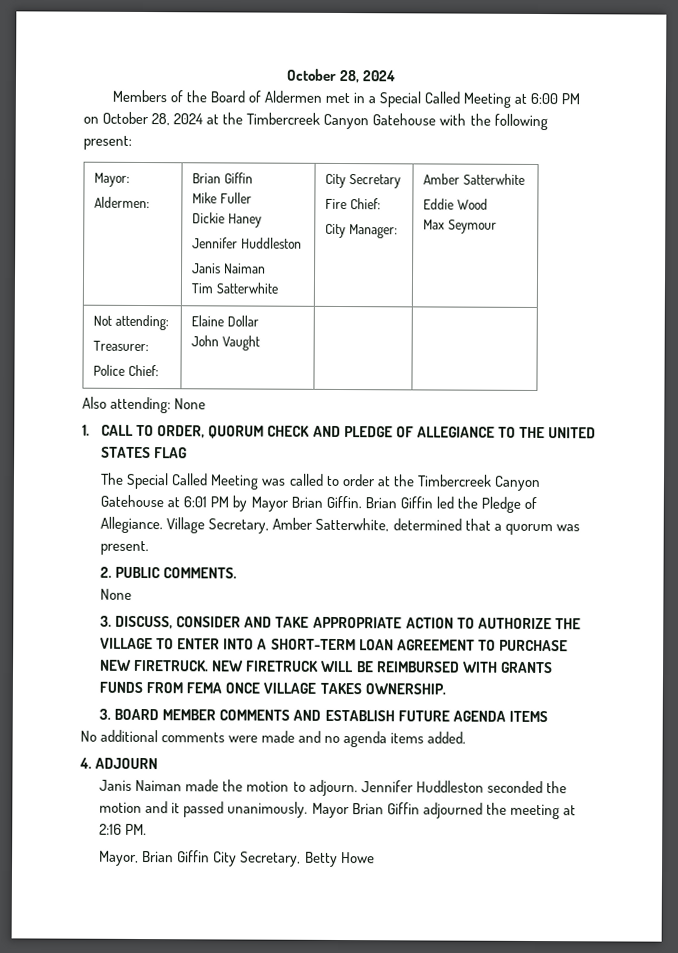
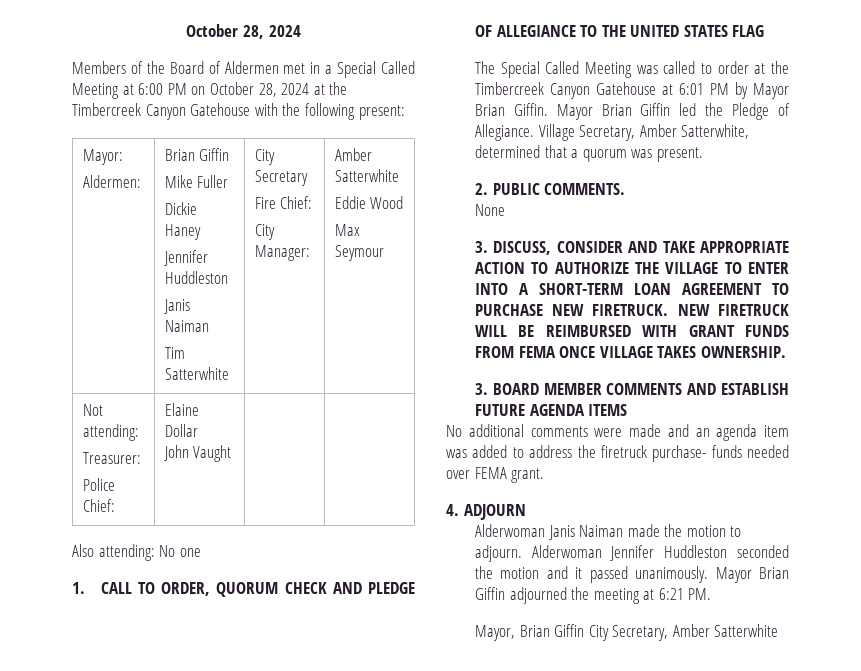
[110,396,207,414] attending: None -> [98,544,201,561] attending: No one
(362, 502) none -> [556,104,593,120] Mayor
[500,661,553,674] GRANTS -> [688,325,735,337] GRANT
[324,731,467,748] no agenda items added. -> [695,424,789,441] [446,445,789,462] [446,467,545,483] an agenda item was added to address the firetruck purchase- funds needed over FEMA grant.
(159, 763) none -> [474,524,545,537] Alderwoman
(358, 788) none -> [531,545,602,558] Alderwoman
[99,823,123,835] 2:16 -> [658,588,684,600] 6:21
[304,851,375,867] Betty Howe -> [672,624,779,637] Amber Satterwhite

